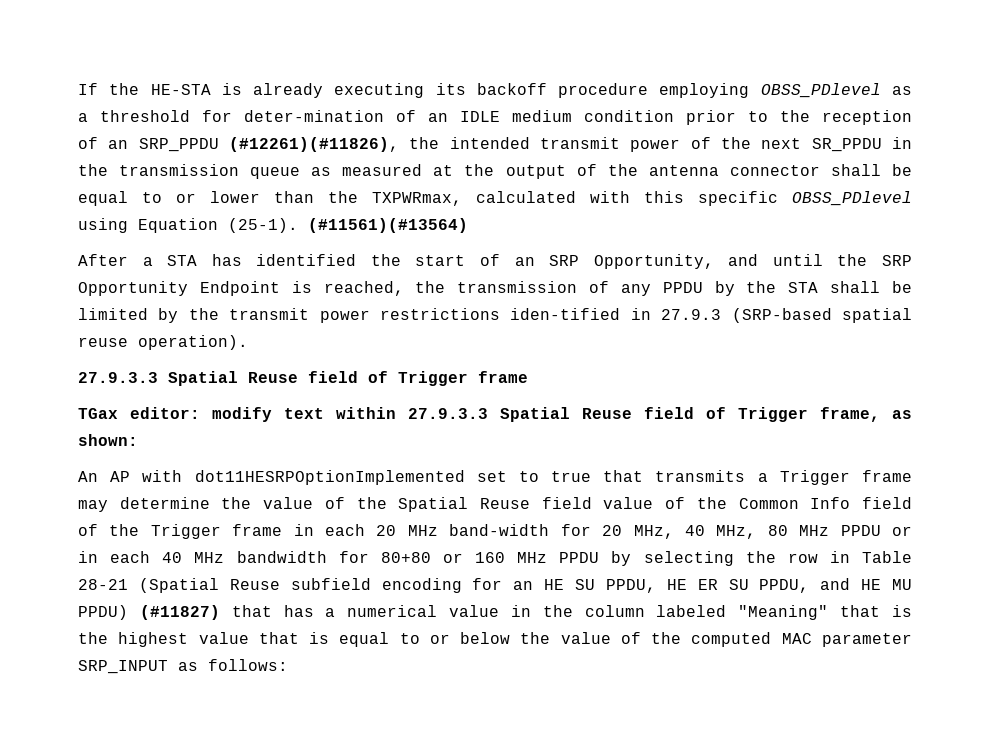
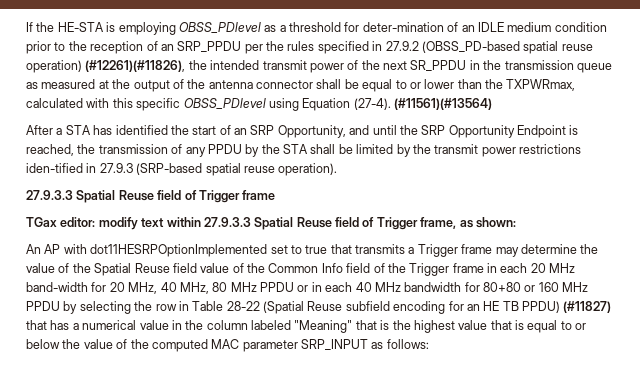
[253,83,649,98] already executing its backoff procedure -> (116, 27) none
(219, 145) none -> [244,41,593,54] [26,60,82,73] per the rules specified in 27.9.2 (OBSS_PD-based spatial reuse operation)
[228,218,298,233] (25-1). -> [353,98,391,110] (27-4).
[78,579,128,590] 28-21 -> [226,301,260,311] 28-22
[575,578,912,593] SU PPDU, HE ER SU PPDU, and HE MU -> [502,301,519,311] TB

